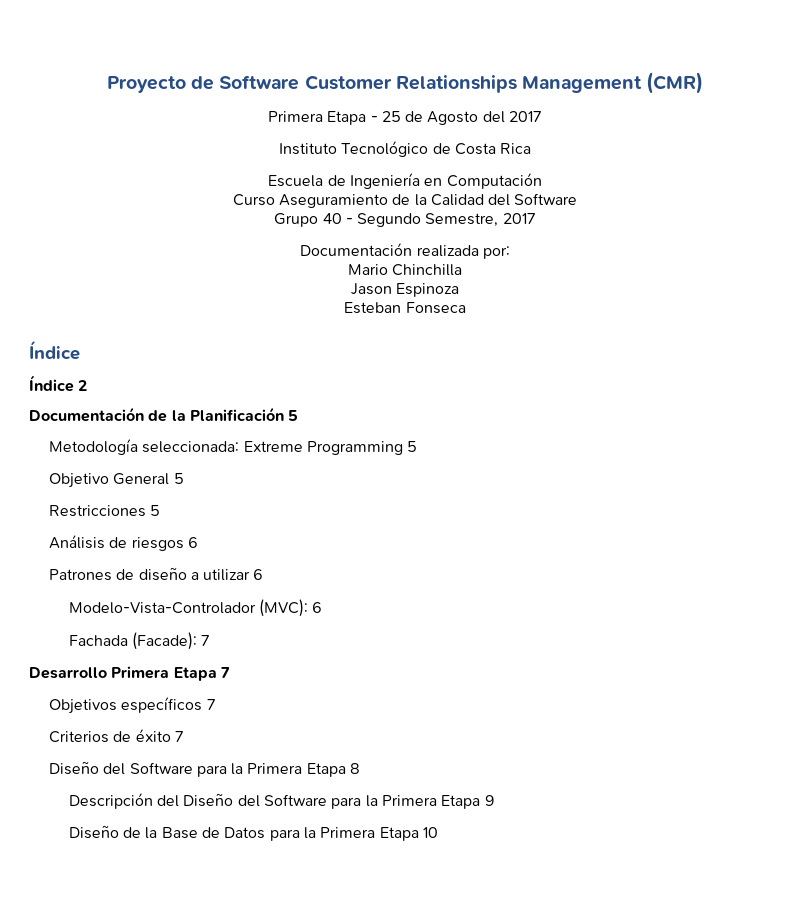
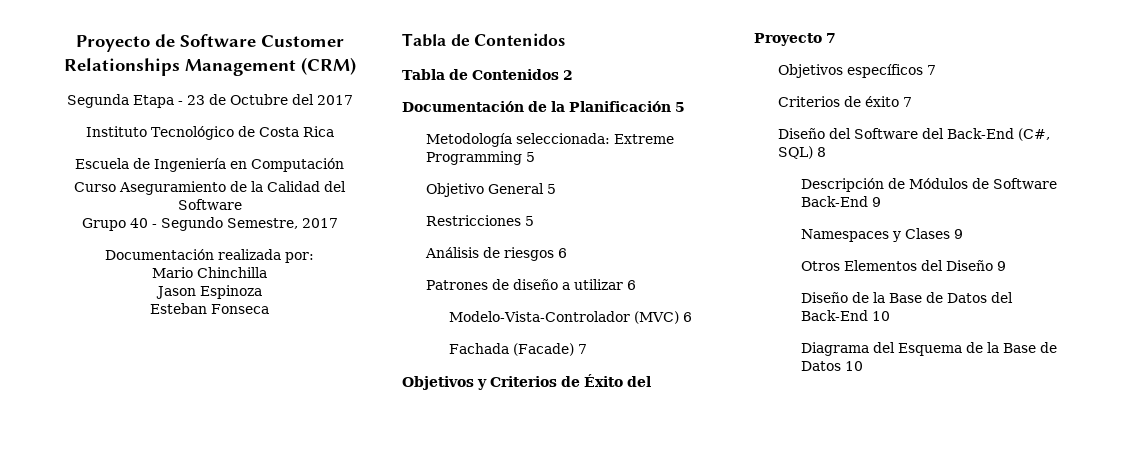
[646,72,704,94] [267,111,479,125] (CMR) // Primera Etapa - 25 de Agosto -> [300,57,356,75] [66,94,288,108] (CRM) // Segunda Etapa - 23 de Octubre
[29,340,80,360] [29,375,74,392] Índice // Índice -> [402,33,566,47] [402,69,559,80] Tabla de Contenidos // Tabla de Contenidos
[259,599,309,617] (MVC): -> [634,311,680,324] (MVC)
[132,632,211,650] [29,666,217,681] (Facade): 7 // Desarrollo Primera Etapa -> [513,343,588,356] [402,374,651,390] [754,33,822,46] (Facade) 7 // Objetivos y Criterios de Éxito del Proyecto
[196,763,361,777] [68,793,481,809] para la Primera Etapa 8 // Descripción del Diseño del Software para la Primera Etapa -> [921,128,1050,141] [777,146,826,159] [801,178,1058,192] [801,196,882,207] [801,228,964,242] [801,260,994,271] del Back-End (C#, SQL) 8 // Descripción de Módulos de Software Back-End 9 // Namespaces y Clases 9 // Otros Elementos del Diseño
[269,827,419,841] para la Primera Etapa -> [991,292,1014,303] [801,310,891,321] [801,342,1058,356] [801,361,842,371] del Back-End 10 // Diagrama del Esquema de la Base de Datos

